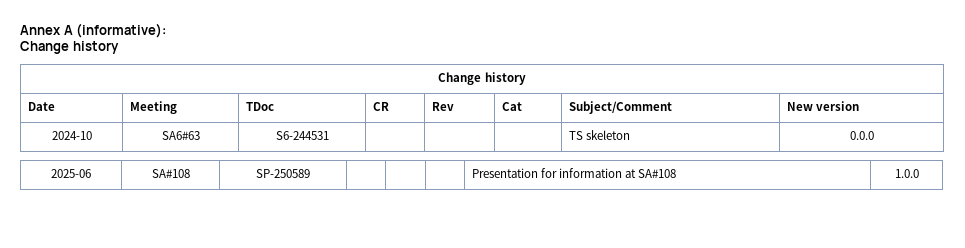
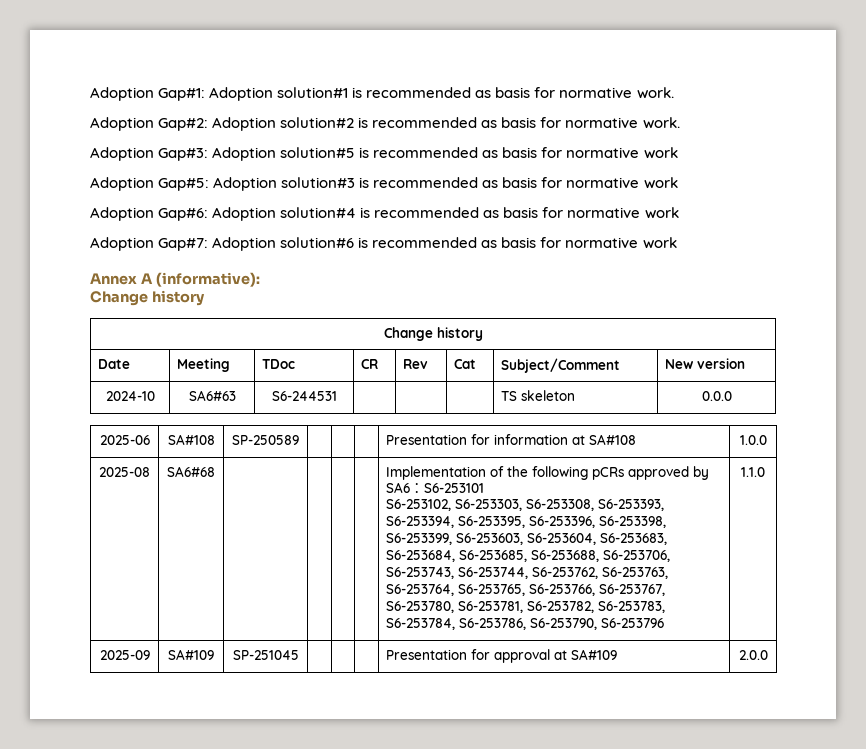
(20, 30) none -> [90,87,674,101] [90,117,680,131] [90,147,678,161] [90,177,678,191] [90,207,679,221] [90,237,677,251] Adoption Gap#1: Adoption solution#1 is recommended as basis for normative work. // Adoption Gap#2: Adoption solution#2 is recommended as basis for normative work. // Adoption Gap#3: Adoption solution#5 is recommended as basis for normative work // Adoption Gap#5: Adoption solution#3 is recommended as basis for normative work // Adoption Gap#6: Adoption solution#4 is recommended as basis for normative work // Adoption Gap#7: Adoption solution#6 is recommended as basis for normative work //
(919, 173) none -> [99,467,150,477] [167,466,215,477] [386,466,710,480] [386,482,485,493] [386,499,665,511] [386,516,667,528] [386,533,668,545] [386,550,671,562] [386,567,669,579] [386,584,666,596] [386,601,666,613] [386,618,665,630] [741,467,765,477] [99,650,150,660] [168,649,214,660] [232,650,299,660] [386,649,618,663] [738,650,768,660] // 2025-08 | SA6#68 | | | | | Implementation of the following pCRs approved by SA6：S6-253101 // S6-253102, S6-253303, S6-253308, S6-253393, S6-253394, S6-253395, S6-253396, S6-253398, S6-253399, S6-253603, S6-253604, S6-253683, S6-253684, S6-253685, S6-253688, S6-253706, S6-253743, S6-253744, S6-253762, S6-253763, S6-253764, S6-253765, S6-253766, S6-253767, S6-253780, S6-253781, S6-253782, S6-253783, S6-253784, S6-253786, S6-253790, S6-253796 | 1.1.0 // 2025-09 | SA#109 | SP-251045 | | | | Presentation for approval at SA#109 | 2.0.0

